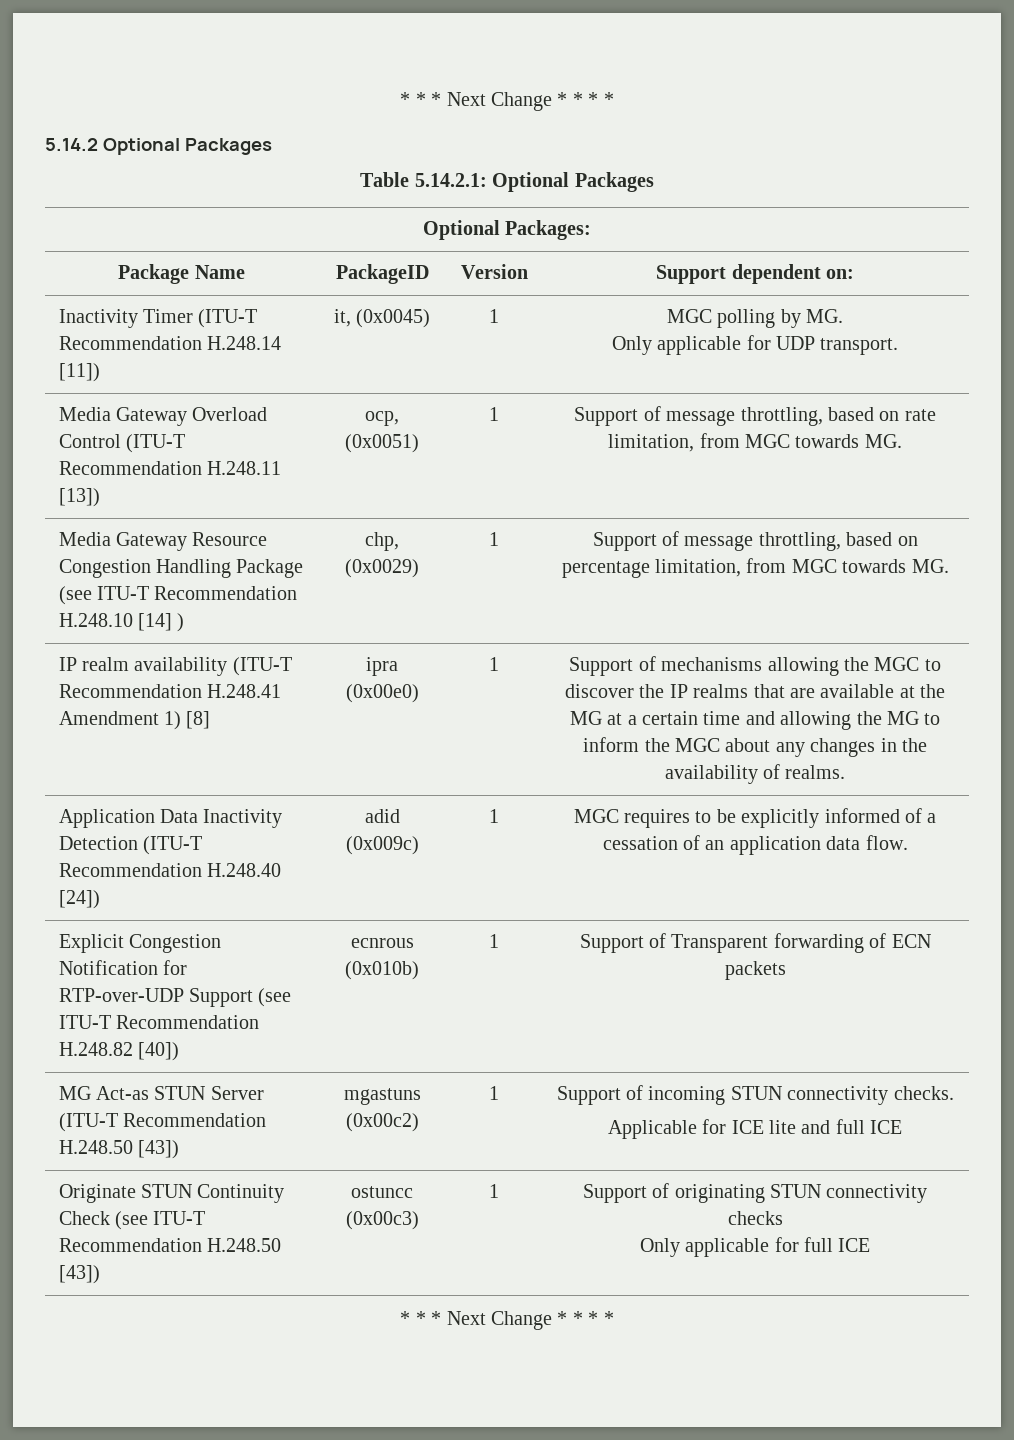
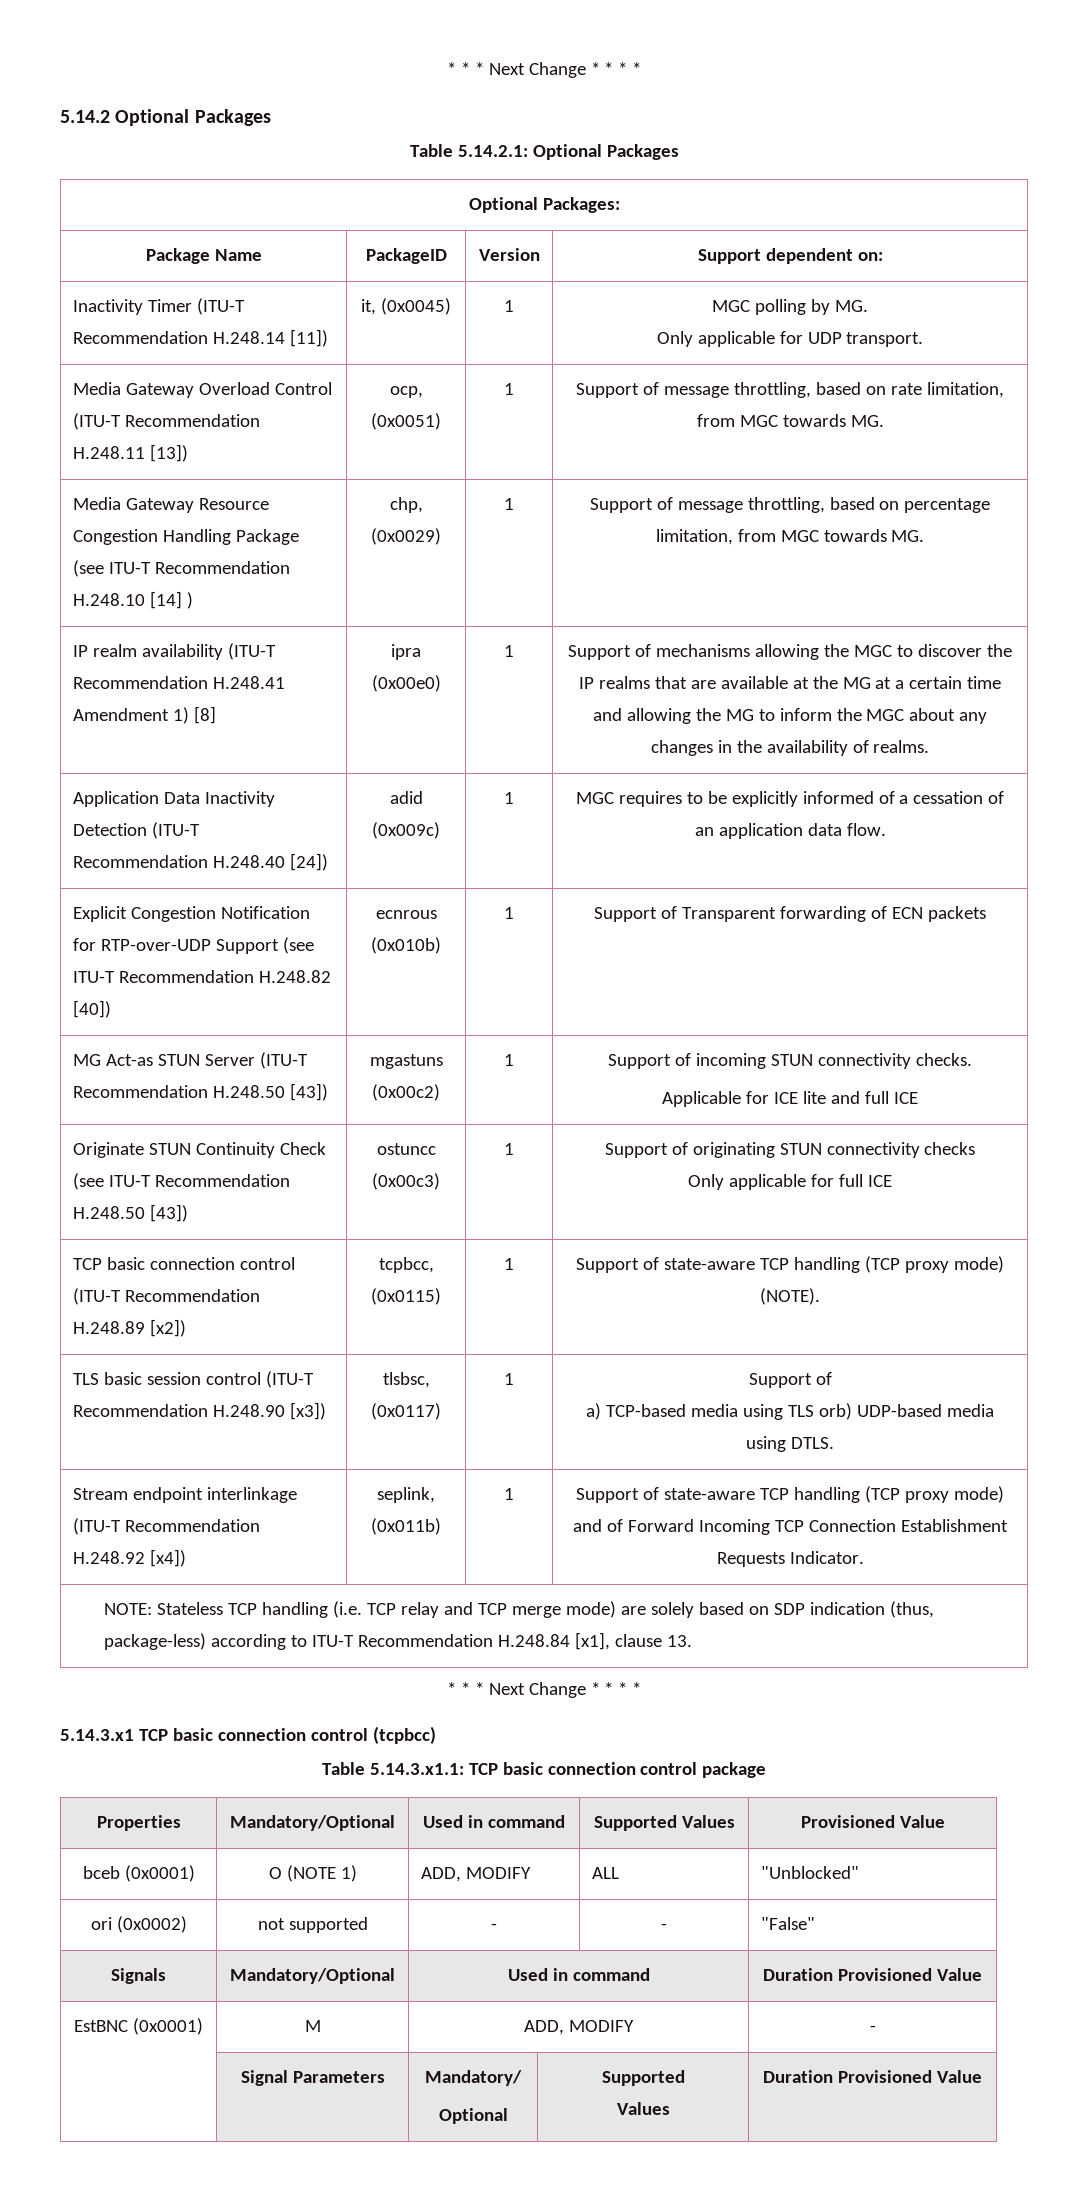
[400,1311,614,1330] // * * * Next Change * * * * -> [72,1257,295,1270] [72,1288,260,1305] [72,1319,186,1337] [378,1257,434,1273] [371,1288,441,1305] [504,1258,514,1270] [576,1256,1004,1273] [760,1288,820,1305] [72,1371,314,1388] [72,1402,326,1420] [382,1372,430,1388] [371,1403,441,1420] [504,1373,514,1385] [748,1372,832,1388] [586,1403,994,1420] [746,1436,834,1452] [72,1487,297,1503] [72,1518,260,1535] [72,1549,186,1567] [377,1487,435,1503] [371,1518,441,1535] [504,1488,514,1500] [576,1486,1004,1503] [573,1519,1008,1535] [716,1551,864,1567] [103,1601,934,1618] [103,1632,692,1650] [446,1682,642,1698] [60,1726,436,1744] [321,1762,767,1778] [96,1815,181,1831] [229,1815,395,1831] [423,1815,565,1828] [593,1815,735,1831] [800,1815,945,1828] [82,1865,195,1882] [268,1865,357,1882] [420,1867,531,1882] [591,1867,619,1879] [760,1866,859,1879] [90,1916,187,1933] [257,1917,368,1933] [491,1923,497,1930] [661,1923,667,1930] [760,1917,815,1930] [111,1968,166,1984] [229,1968,395,1984] [507,1968,650,1981] [763,1968,982,1981] [74,2018,203,2035] [304,2020,321,2032] [524,2020,634,2035] [869,2025,876,2032] [240,2070,385,2086] [425,2070,522,2086] [438,2108,508,2124] [601,2070,685,2086] [616,2102,670,2115] [763,2070,982,2083] // TCP basic connection control (ITU-T Recommendation H.248.89 [x2]) | tcpbcc, (0x0115) | 1 | Support of state-aware TCP handling (TCP proxy mode) (NOTE). // TLS basic session control (ITU-T Recommendation H.248.90 [x3]) | tlsbsc, (0x0117) | 1 | Support of // a) TCP-based media using TLS orb) UDP-based media using DTLS. // Stream endpoint interlinkage (ITU-T Recommendation H.248.92 [x4]) | seplink, (0x011b) | 1 | Support of state-aware TCP handling (TCP proxy mode) and of Forward Incoming TCP Connection Establishment Requests Indicator. // NOTE: Stateless TCP handling (i.e. TCP relay and TCP merge mode) are solely based on SDP indication (thus, package-less) according to ITU-T Recommendation H.248.84 [x1], clause 13. // * * * Next Change * * * * // 5.14.3.x1 TCP basic connection control (tcpbcc) // Table 5.14.3.x1.1: TCP basic connection control package // Properties | Mandatory/Optional | Used in command | Supported Values | Provisioned Value // bceb (0x0001) | O (NOTE 1) | ADD, MODIFY | ALL | "Unblocked" // ori (0x0002) | not supported | - | - | "False" // Signals | Mandatory/Optional | Used in command | Duration Provisioned Value // EstBNC (0x0001) | M | ADD, MODIFY | - // | Signal Parameters | Mandatory/ // Optional | Supported // Values | Duration Provisioned Value

